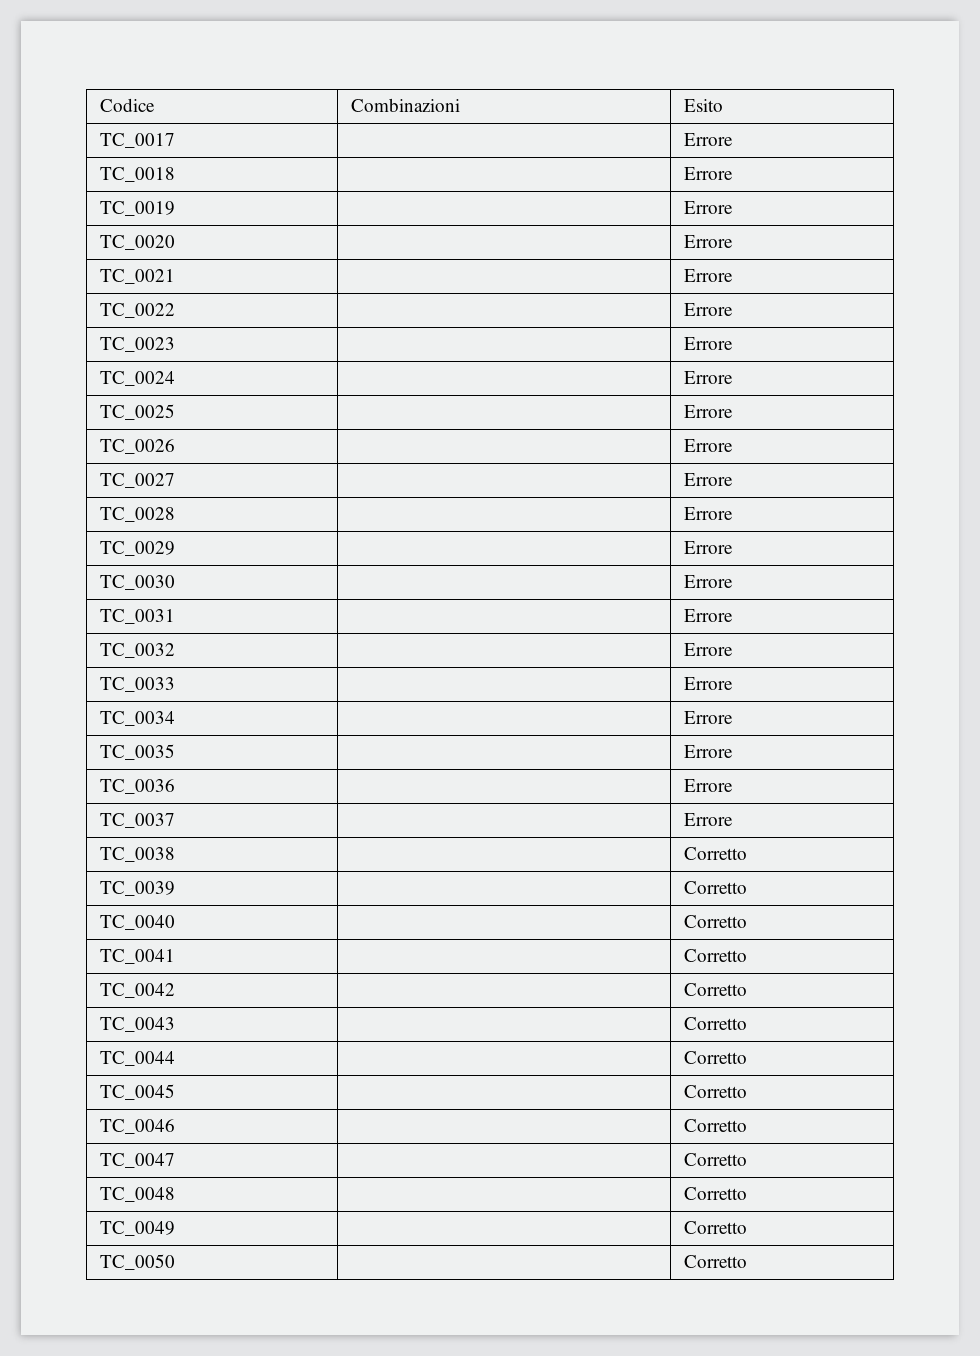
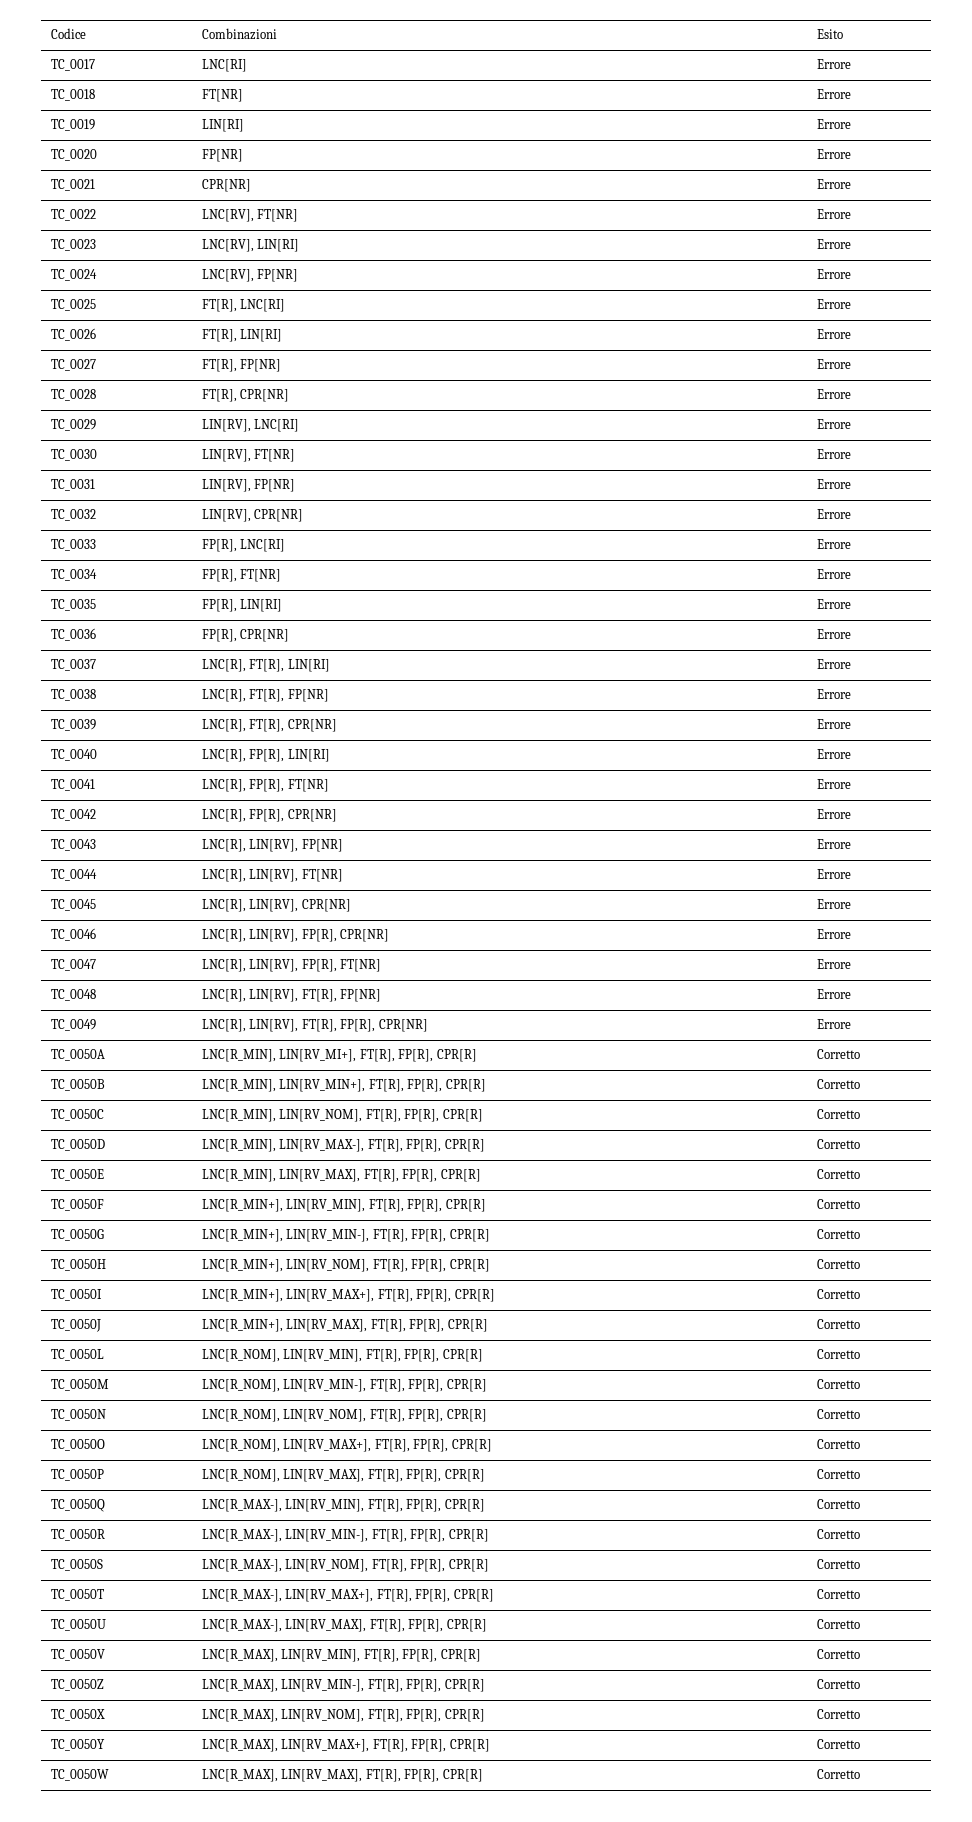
(175, 140) none -> [201,59,247,72] LNC[RI]
(175, 174) none -> [201,89,243,102] FT[NR]
(175, 208) none -> [201,119,244,132] LIN[RI]
(175, 242) none -> [201,149,243,162] FP[NR]
(175, 276) none -> [201,179,251,192] CPR[NR]
(175, 310) none -> [201,209,299,222] LNC[RV], FT[NR]
(175, 344) none -> [201,239,300,252] LNC[RV], LIN[RI]
(175, 378) none -> [201,269,299,282] LNC[RV], FP[NR]
(175, 412) none -> [201,299,286,312] FT[R], LNC[RI]
(175, 446) none -> [201,329,283,342] FT[R], LIN[RI]
(175, 480) none -> [201,359,282,372] FT[R], FP[NR]
(175, 514) none -> [201,389,290,402] FT[R], CPR[NR]
(175, 548) none -> [201,419,300,432] LIN[RV], LNC[RI]
(175, 582) none -> [201,449,296,462] LIN[RV], FT[NR]
(175, 616) none -> [201,479,296,492] LIN[RV], FP[NR]
(175, 650) none -> [201,509,304,522] LIN[RV], CPR[NR]
(175, 684) none -> [201,539,286,552] FP[R], LNC[RI]
(175, 718) none -> [201,569,282,582] FP[R], FT[NR]
(175, 752) none -> [201,599,283,612] FP[R], LIN[RI]
(175, 786) none -> [201,629,290,642] FP[R], CPR[NR]
(175, 820) none -> [201,659,330,672] LNC[R], FT[R], LIN[RI]
[683,847,747,860] [99,881,175,896] [683,881,747,894] [99,915,175,930] [683,915,747,928] [99,949,175,964] [683,949,747,962] [99,983,175,998] [683,983,747,996] [99,1017,175,1032] [683,1017,747,1030] [99,1051,175,1066] [683,1051,747,1064] [99,1084,175,1100] [683,1085,747,1098] [99,1119,175,1134] [683,1119,747,1132] [99,1153,175,1168] [683,1153,747,1166] [99,1187,175,1202] [683,1187,747,1200] [99,1221,175,1236] [683,1221,747,1234] [99,1254,175,1270] | Corretto // TC_0039 | | Corretto // TC_0040 | | Corretto // TC_0041 | | Corretto // TC_0042 | | Corretto // TC_0043 | | Corretto // TC_0044 | | Corretto // TC_0045 | | Corretto // TC_0046 | | Corretto // TC_0047 | | Corretto // TC_0048 | | Corretto // TC_0049 | | Corretto // TC_0050 | -> [201,689,329,702] [816,689,851,699] [50,719,96,731] [201,719,337,732] [816,719,851,729] [50,749,97,761] [201,749,330,762] [816,749,851,759] [50,779,95,791] [201,779,329,792] [816,779,851,789] [50,809,96,821] [201,809,337,822] [816,809,851,819] [50,839,96,851] [201,839,343,852] [816,839,851,849] [50,869,97,881] [201,869,343,882] [816,869,851,879] [50,899,96,911] [201,899,351,912] [816,899,851,909] [50,928,96,941] [201,929,390,942] [816,929,851,939] [50,959,96,971] [201,959,382,972] [816,959,851,969] [50,989,96,1001] [201,989,382,1002] [816,989,851,999] [50,1019,96,1031] [201,1019,428,1032] [816,1019,851,1029] [50,1049,105,1061] [201,1049,477,1062] [816,1049,860,1059] [50,1079,105,1091] [201,1079,486,1092] [816,1079,860,1089] [50,1109,104,1121] [201,1109,483,1122] [816,1109,860,1119] [50,1139,105,1151] [201,1139,485,1152] [816,1139,860,1149] [50,1169,104,1181] [201,1169,481,1182] [816,1169,860,1179] [50,1199,104,1211] [201,1199,486,1212] [816,1199,860,1209] [50,1229,104,1241] [201,1229,490,1242] [816,1229,860,1239] [50,1259,106,1271] [201,1259,490,1272] [816,1259,860,1269] [50,1289,102,1301] [201,1289,495,1302] [816,1289,860,1299] [50,1319,101,1332] [201,1319,488,1332] [816,1319,860,1329] [50,1349,104,1361] [201,1349,483,1362] [816,1349,860,1359] [50,1379,109,1391] [201,1379,487,1392] [816,1379,860,1389] [50,1409,106,1421] [201,1409,487,1422] [816,1409,860,1419] [50,1439,105,1451] [201,1439,492,1452] [816,1439,860,1449] [50,1469,104,1481] [201,1469,485,1482] [816,1469,860,1479] [50,1499,105,1512] [201,1499,485,1512] [816,1499,860,1509] [50,1529,105,1541] [201,1529,489,1542] [816,1529,860,1539] [50,1559,103,1571] [201,1559,489,1572] [816,1559,860,1569] [50,1589,104,1601] [201,1589,494,1602] [816,1589,860,1599] [50,1619,106,1631] [201,1619,487,1632] [816,1619,860,1629] [50,1649,105,1661] [201,1649,481,1662] [816,1649,860,1659] [50,1679,104,1691] [201,1679,485,1692] [816,1679,860,1689] [50,1709,105,1721] [201,1709,485,1722] [816,1709,860,1719] [50,1739,105,1751] [201,1739,490,1752] [816,1739,860,1749] [50,1769,109,1781] [201,1769,483,1782] LNC[R], FT[R], FP[NR] | Errore // TC_0039 | LNC[R], FT[R], CPR[NR] | Errore // TC_0040 | LNC[R], FP[R], LIN[RI] | Errore // TC_0041 | LNC[R], FP[R], FT[NR] | Errore // TC_0042 | LNC[R], FP[R], CPR[NR] | Errore // TC_0043 | LNC[R], LIN[RV], FP[NR] | Errore // TC_0044 | LNC[R], LIN[RV], FT[NR] | Errore // TC_0045 | LNC[R], LIN[RV], CPR[NR] | Errore // TC_0046 | LNC[R], LIN[RV], FP[R], CPR[NR] | Errore // TC_0047 | LNC[R], LIN[RV], FP[R], FT[NR] | Errore // TC_0048 | LNC[R], LIN[RV], FT[R], FP[NR] | Errore // TC_0049 | LNC[R], LIN[RV], FT[R], FP[R], CPR[NR] | Errore // TC_0050A | LNC[R_MIN], LIN[RV_MI+], FT[R], FP[R], CPR[R] | Corretto // TC_0050B | LNC[R_MIN], LIN[RV_MIN+], FT[R], FP[R], CPR[R] | Corretto // TC_0050C | LNC[R_MIN], LIN[RV_NOM], FT[R], FP[R], CPR[R] | Corretto // TC_0050D | LNC[R_MIN], LIN[RV_MAX-], FT[R], FP[R], CPR[R] | Corretto // TC_0050E | LNC[R_MIN], LIN[RV_MAX], FT[R], FP[R], CPR[R] | Corretto // TC_0050F | LNC[R_MIN+], LIN[RV_MIN], FT[R], FP[R], CPR[R] | Corretto // TC_0050G | LNC[R_MIN+], LIN[RV_MIN-], FT[R], FP[R], CPR[R] | Corretto // TC_0050H | LNC[R_MIN+], LIN[RV_NOM], FT[R], FP[R], CPR[R] | Corretto // TC_0050I | LNC[R_MIN+], LIN[RV_MAX+], FT[R], FP[R], CPR[R] | Corretto // TC_0050J | LNC[R_MIN+], LIN[RV_MAX], FT[R], FP[R], CPR[R] | Corretto // TC_0050L | LNC[R_NOM], LIN[RV_MIN], FT[R], FP[R], CPR[R] | Corretto // TC_0050M | LNC[R_NOM], LIN[RV_MIN-], FT[R], FP[R], CPR[R] | Corretto // TC_0050N | LNC[R_NOM], LIN[RV_NOM], FT[R], FP[R], CPR[R] | Corretto // TC_0050O | LNC[R_NOM], LIN[RV_MAX+], FT[R], FP[R], CPR[R] | Corretto // TC_0050P | LNC[R_NOM], LIN[RV_MAX], FT[R], FP[R], CPR[R] | Corretto // TC_0050Q | LNC[R_MAX-], LIN[RV_MIN], FT[R], FP[R], CPR[R] | Corretto // TC_0050R | LNC[R_MAX-], LIN[RV_MIN-], FT[R], FP[R], CPR[R] | Corretto // TC_0050S | LNC[R_MAX-], LIN[RV_NOM], FT[R], FP[R], CPR[R] | Corretto // TC_0050T | LNC[R_MAX-], LIN[RV_MAX+], FT[R], FP[R], CPR[R] | Corretto // TC_0050U | LNC[R_MAX-], LIN[RV_MAX], FT[R], FP[R], CPR[R] | Corretto // TC_0050V | LNC[R_MAX], LIN[RV_MIN], FT[R], FP[R], CPR[R] | Corretto // TC_0050Z | LNC[R_MAX], LIN[RV_MIN-], FT[R], FP[R], CPR[R] | Corretto // TC_0050X | LNC[R_MAX], LIN[RV_NOM], FT[R], FP[R], CPR[R] | Corretto // TC_0050Y | LNC[R_MAX], LIN[RV_MAX+], FT[R], FP[R], CPR[R] | Corretto // TC_0050W | LNC[R_MAX], LIN[RV_MAX], FT[R], FP[R], CPR[R]

